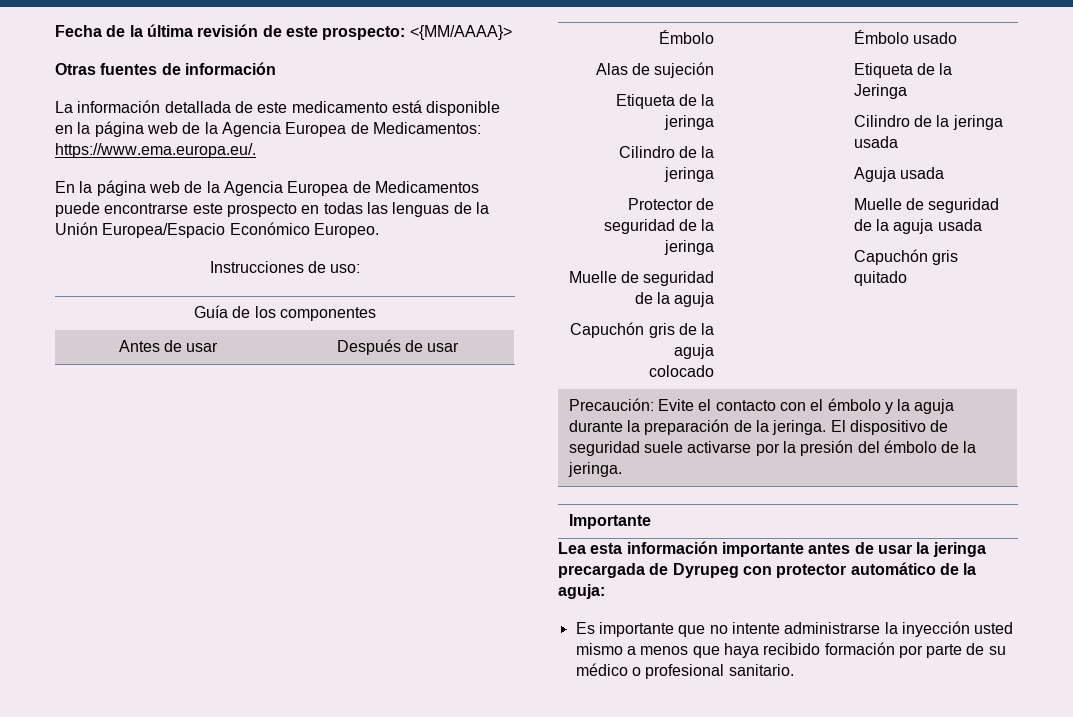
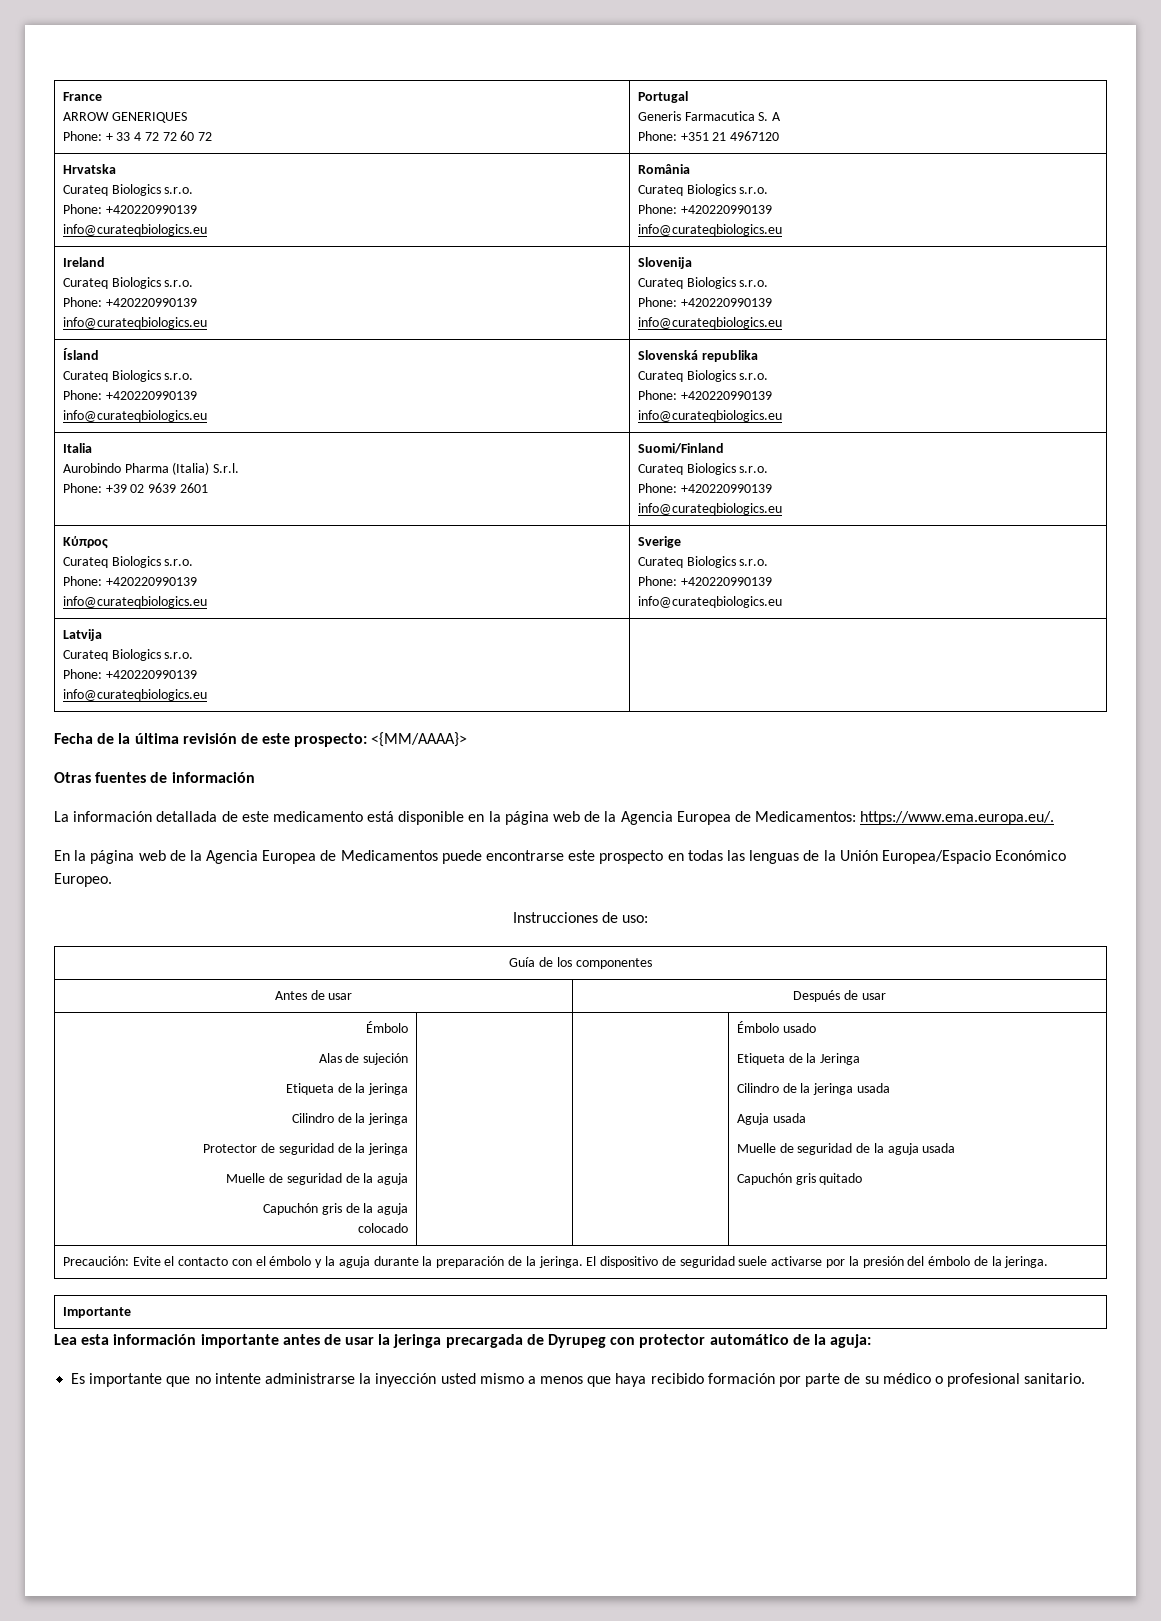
(55, 31) none -> [62,92,102,101] [62,112,187,123] [62,131,213,141] [637,91,688,103] [637,111,782,121] [637,131,780,141] [62,164,116,174] [62,184,194,196] [62,204,197,214] [62,224,207,236] [637,164,690,174] [637,184,769,196] [637,204,772,214] [637,224,782,236] [62,257,105,267] [62,277,194,289] [62,297,197,307] [62,317,207,329] [637,257,692,269] [637,277,769,289] [637,297,772,307] [637,317,782,329] [62,348,99,360] [62,370,194,382] [62,390,197,400] [62,410,207,422] [637,350,758,362] [637,370,769,382] [637,390,772,400] [637,410,782,422] [62,443,92,453] [62,462,240,475] [62,483,208,493] [637,443,724,454] [637,463,769,475] [637,483,772,493] [637,503,782,515] [62,536,108,549] [62,556,194,568] [62,576,197,586] [62,596,207,608] [637,536,681,548] [637,556,769,568] [637,576,772,586] [637,596,782,608] [62,629,102,641] [62,649,194,661] [62,669,197,679] [62,689,207,701] France // ARROW GENERIQUES // Phone: + 33 4 72 72 60 72 | Portugal // Generis Farmacutica S. A // Phone: +351 21 4967120 // Hrvatska // Curateq Biologics s.r.o. // Phone: +420220990139 // info@curateqbiologics.eu | România // Curateq Biologics s.r.o. // Phone: +420220990139 // info@curateqbiologics.eu // Ireland // Curateq Biologics s.r.o. // Phone: +420220990139 // info@curateqbiologics.eu | Slovenija // Curateq Biologics s.r.o. // Phone: +420220990139 // info@curateqbiologics.eu // Ísland // Curateq Biologics s.r.o. // Phone: +420220990139 // info@curateqbiologics.eu | Slovenská republika // Curateq Biologics s.r.o. // Phone: +420220990139 // info@curateqbiologics.eu // Italia // Aurobindo Pharma (Italia) S.r.l. // Phone: +39 02 9639 2601 | Suomi/Finland // Curateq Biologics s.r.o. // Phone: +420220990139 // info@curateqbiologics.eu // Κύπρος // Curateq Biologics s.r.o. // Phone: +420220990139 // info@curateqbiologics.eu | Sverige // Curateq Biologics s.r.o. // Phone: +420220990139 // info@curateqbiologics.eu // Latvija // Curateq Biologics s.r.o. // Phone: +420220990139 // info@curateqbiologics.eu | //

